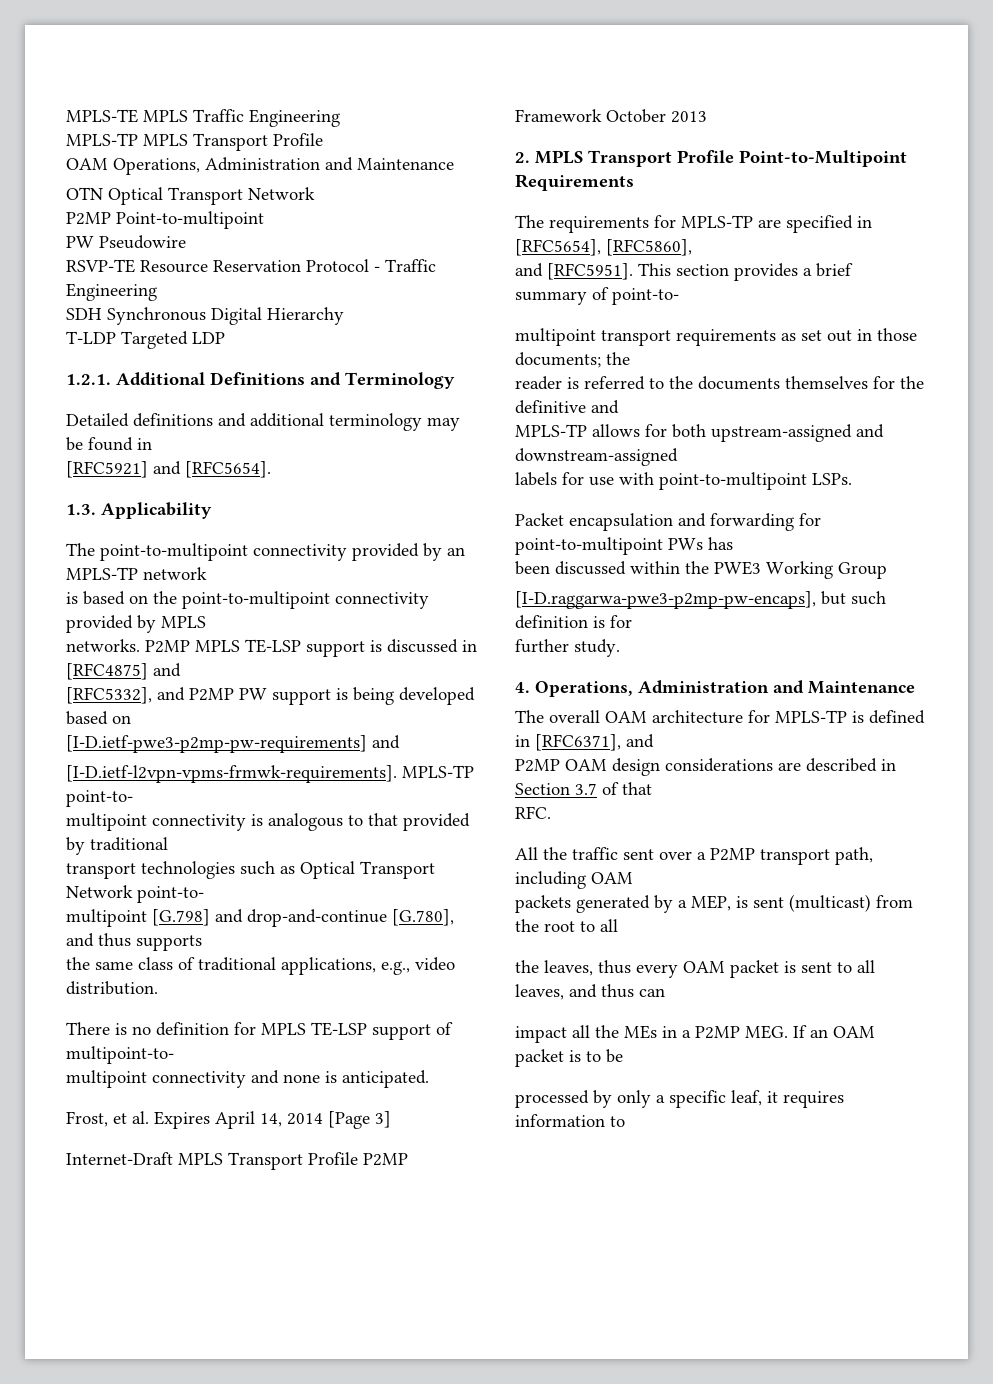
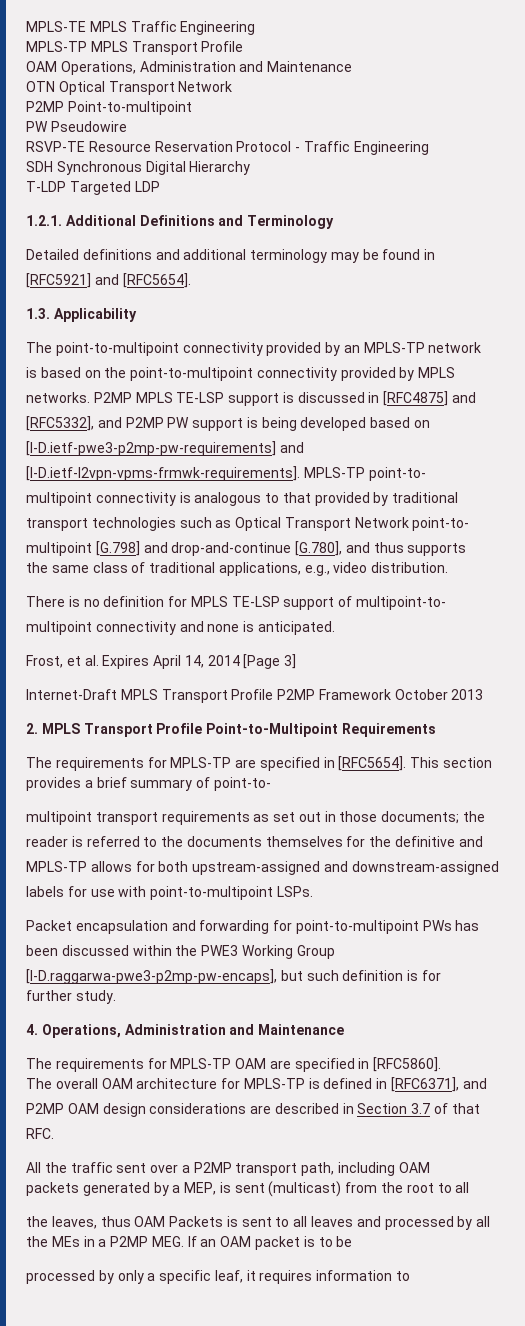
[515,239,692,256] [515,263,633,280] [RFC5654], [RFC5860], // and [RFC5951]. -> [338,756,407,771] [RFC5654].
(915, 687) none -> [26,1057,442,1072] // The requirements for MPLS-TP OAM are specified in [RFC5860].
[636,960,779,978] every OAM packet -> [134,1216,224,1227] OAM Packets
[515,984,665,1000] [515,1026,567,1043] leaves, and thus can // impact -> [311,1216,473,1230] leaves and processed by

